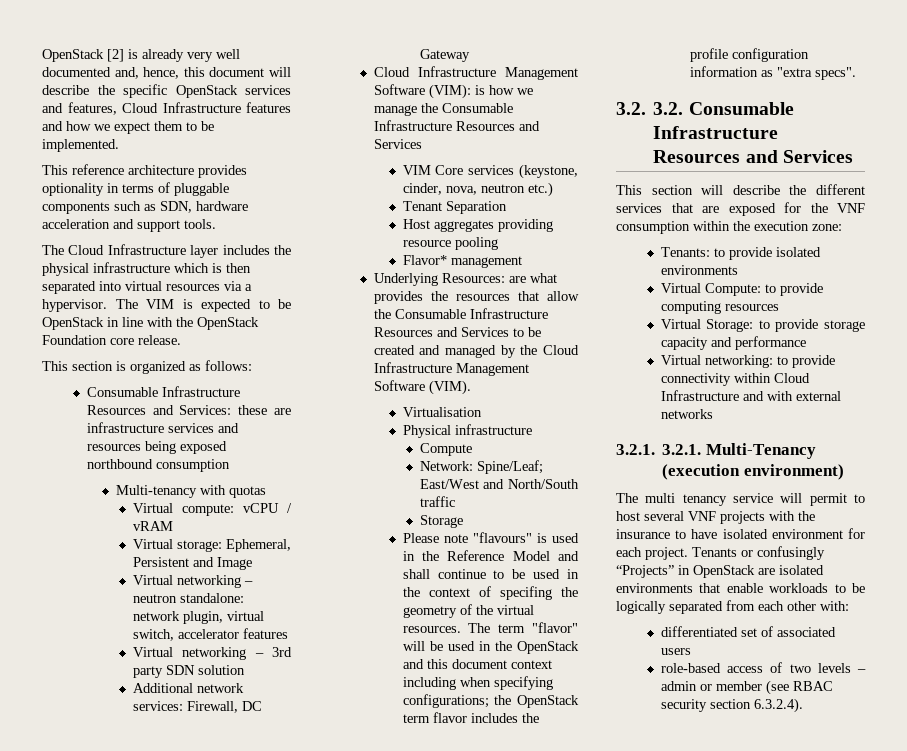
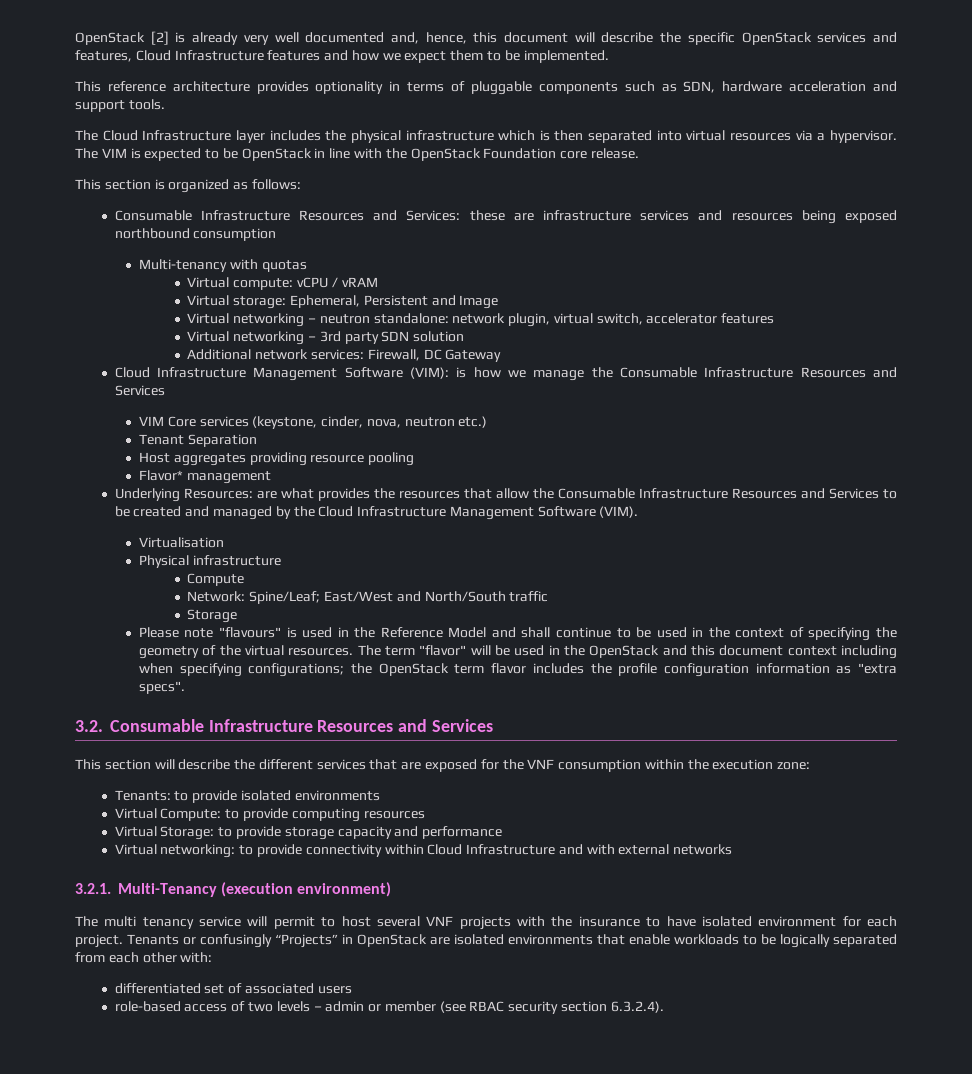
[499,586,552,600] specifing -> [808,627,871,641] specifying
[653,102,684,115] 3.2. -> (103, 726) none
[662,444,702,455] 3.2.1. -> (111, 888) none

